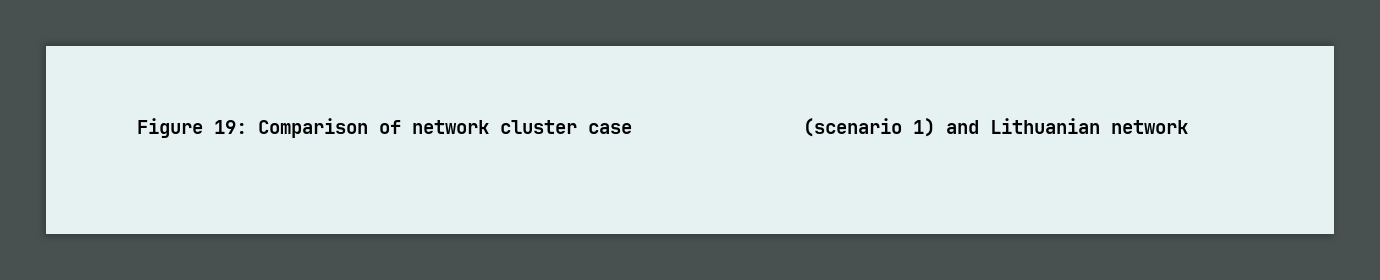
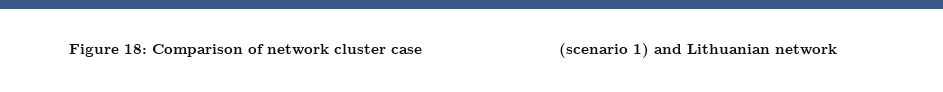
[214,120,247,134] 19: -> [123,44,147,54] 18:

